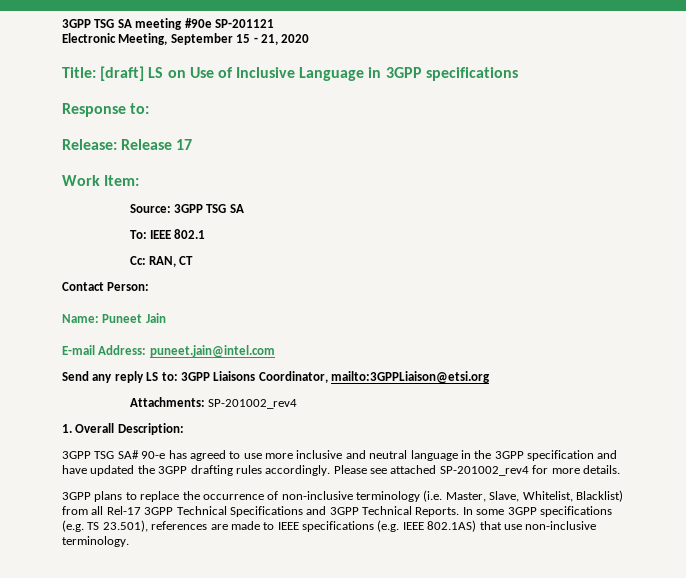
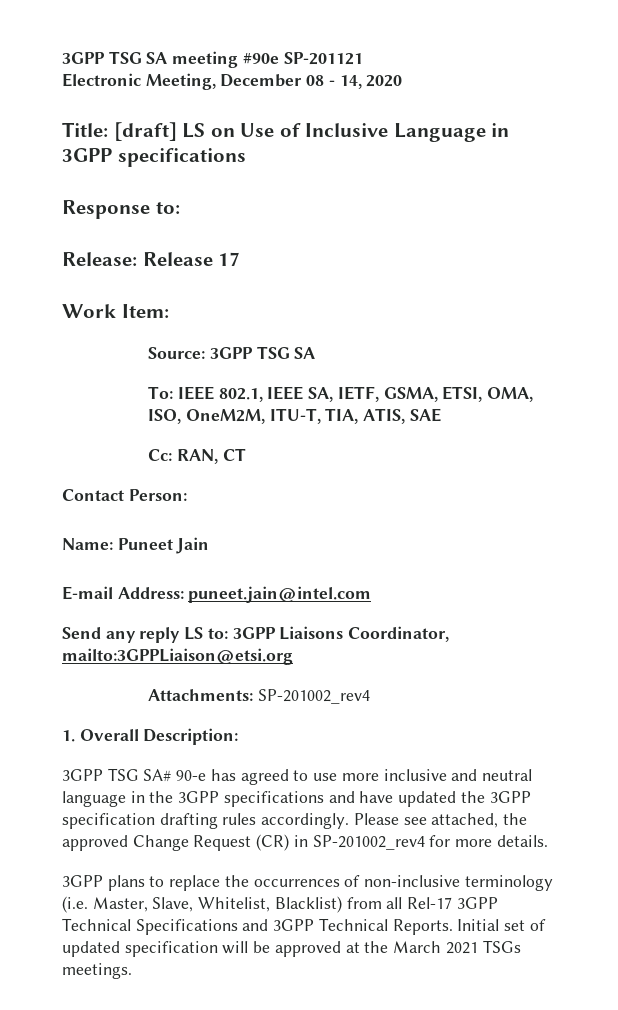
[170,33,278,45] September 15 - 21, -> [220,74,362,89] December 08 - 14,
[174,229,206,239] 802.1 -> [218,386,533,402] [148,408,441,424] 802.1, IEEE SA, IETF, GSMA, ETSI, OMA, ISO, OneM2M, ITU-T, TIA, ATIS, SAE
[527,450,594,461] specification -> [223,791,324,807] specifications
(188, 470) none -> [62,813,155,829] specification
[390,465,437,474] attached -> [431,813,528,828] [62,834,308,851] attached, the approved Change Request (CR) in
[202,494,264,500] occurrence -> [253,879,340,887] occurrences
[462,506,612,517] [62,520,597,532] [62,536,129,547] In some 3GPP specifications (e.g. TS 23.501), references are made to IEEE specifications (e.g. IEEE 802.1AS) that use non-inclusive terminology. -> [457,919,546,931] [62,940,521,957] [62,963,132,979] Initial set of updated specification will be approved at the March 2021 TSGs meetings.

